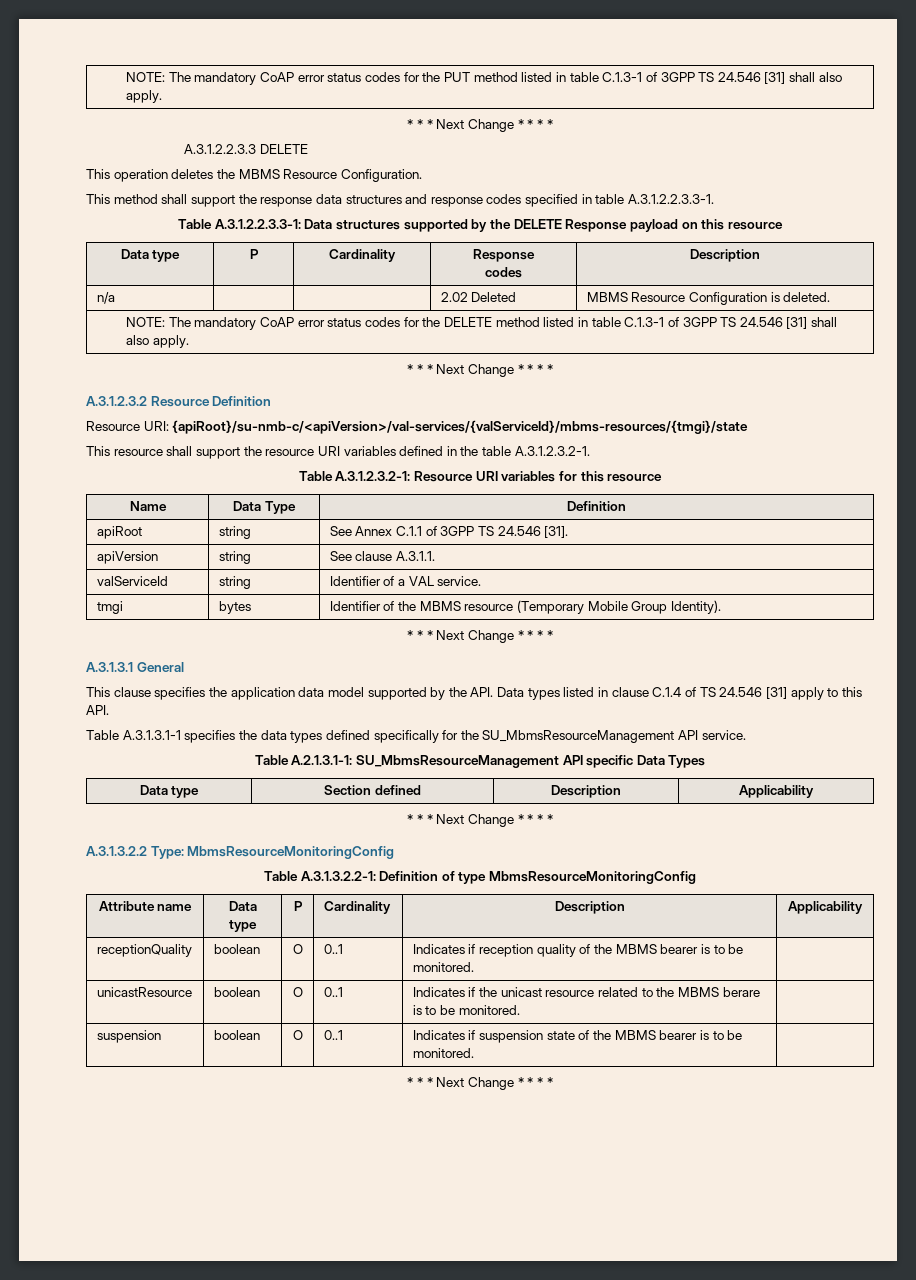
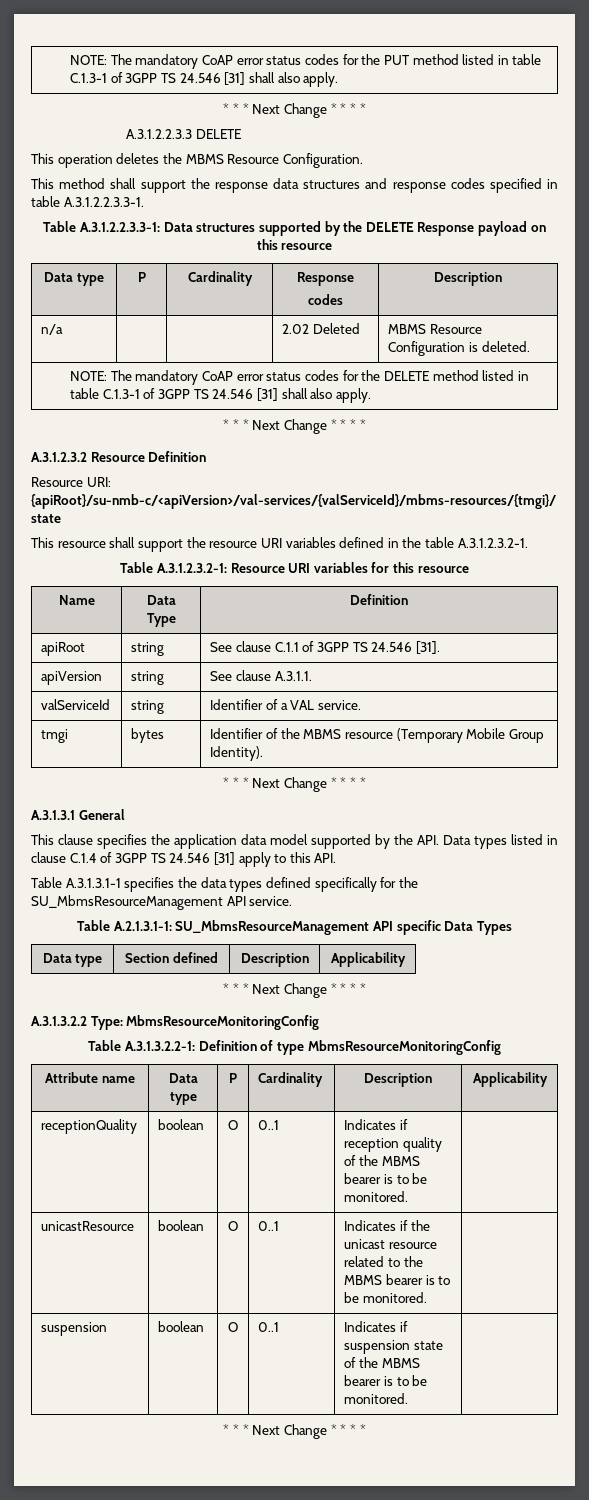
[355,526,393,536] Annex -> [236,641,272,652] clause
(696, 692) none -> [114,853,147,863] 3GPP
[722,987,760,997] berare -> [386,1274,424,1285] bearer

